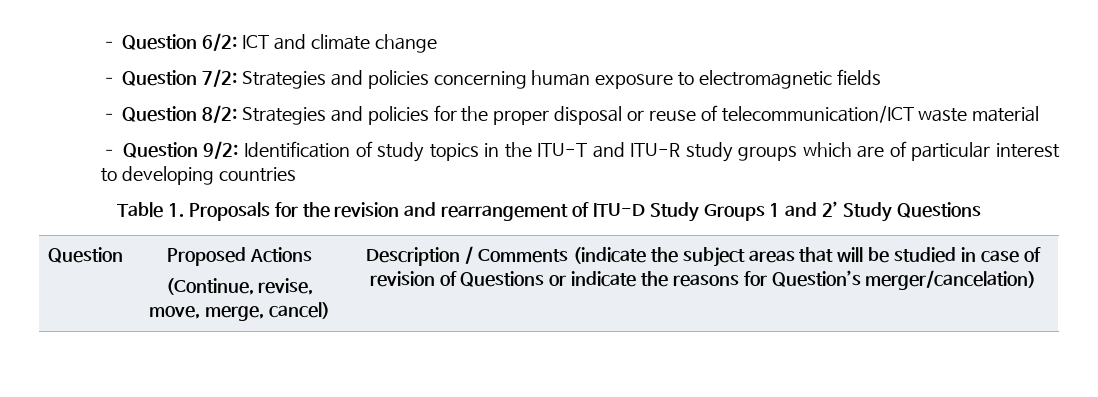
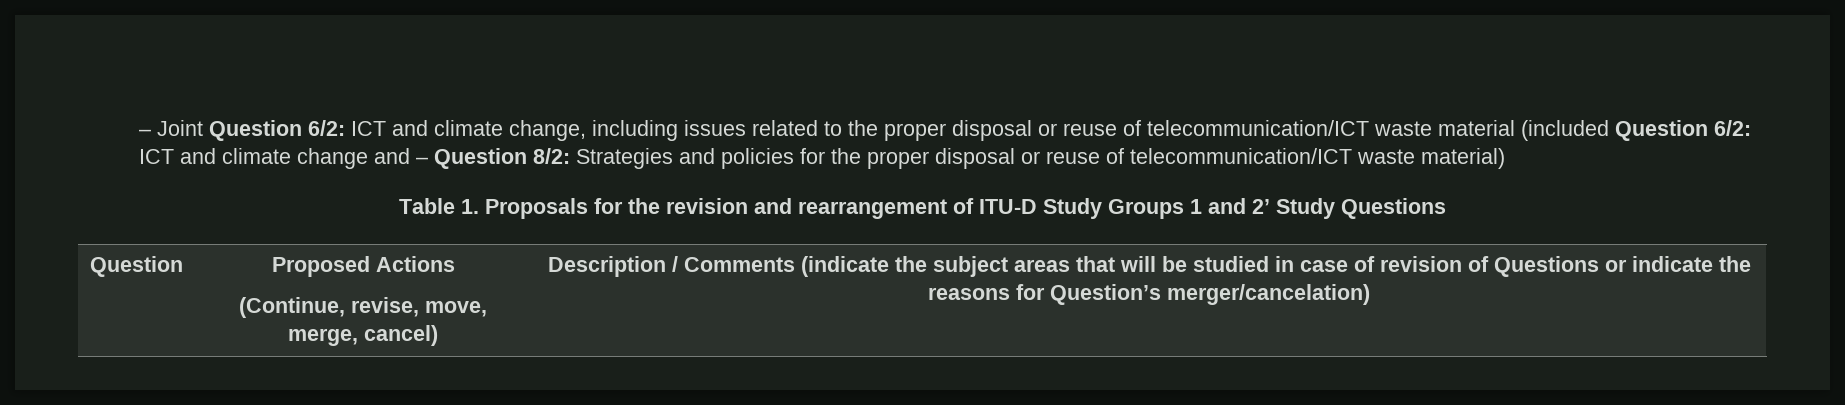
[101,41,118,48] – -> [138,120,1609,141] – Joint Question 6/2: ICT and climate change, including issues related to the proper disposal or reuse of telecommunication/ICT waste material (included
[101,69,881,89] // – Question 7/2: Strategies and policies concerning human exposure to electromagnetic fields // -> [373,148,410,164] and
[972,106,1040,122] [101,141,1060,162] [101,166,297,185] material // – Question 9/2: Identification of study topics in the ITU-T and ITU-R study groups which are of particular interest to developing countries -> [1420,148,1505,169] material)

